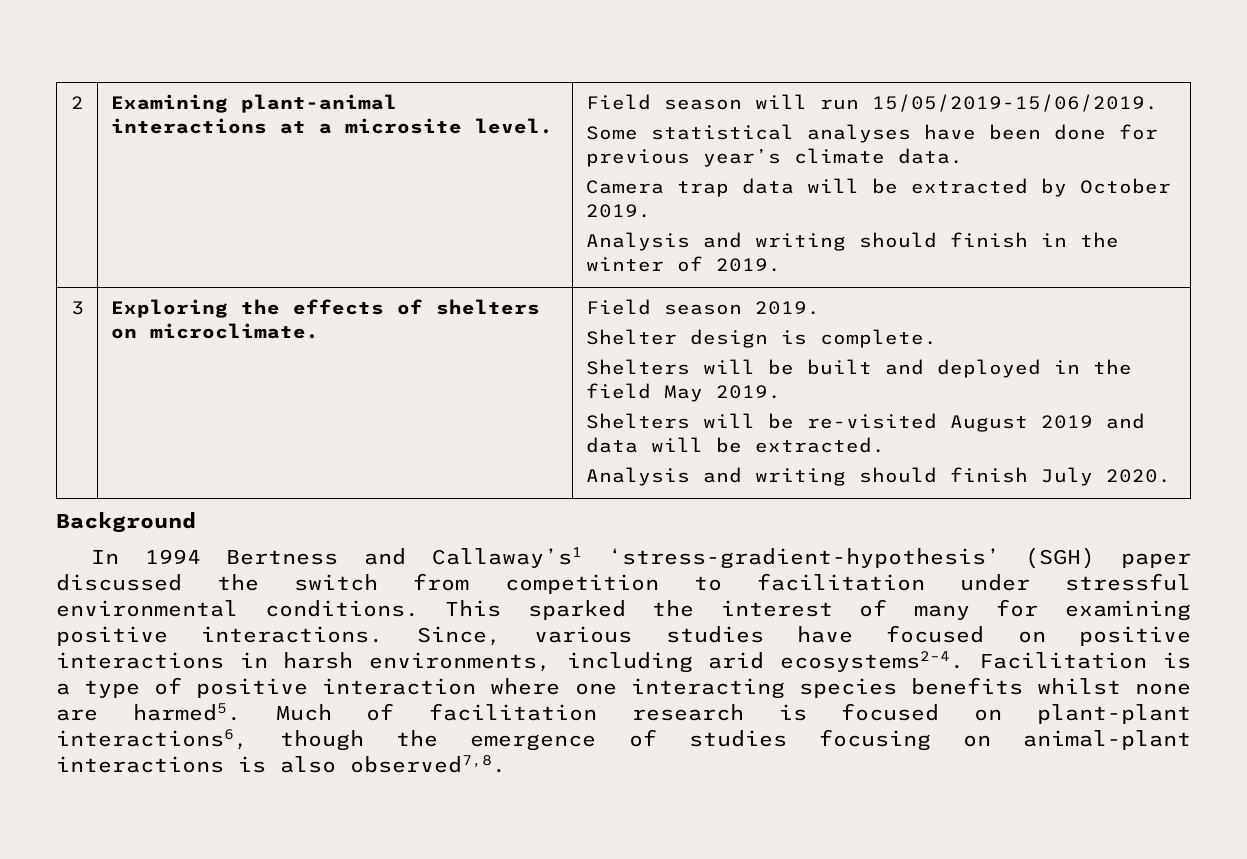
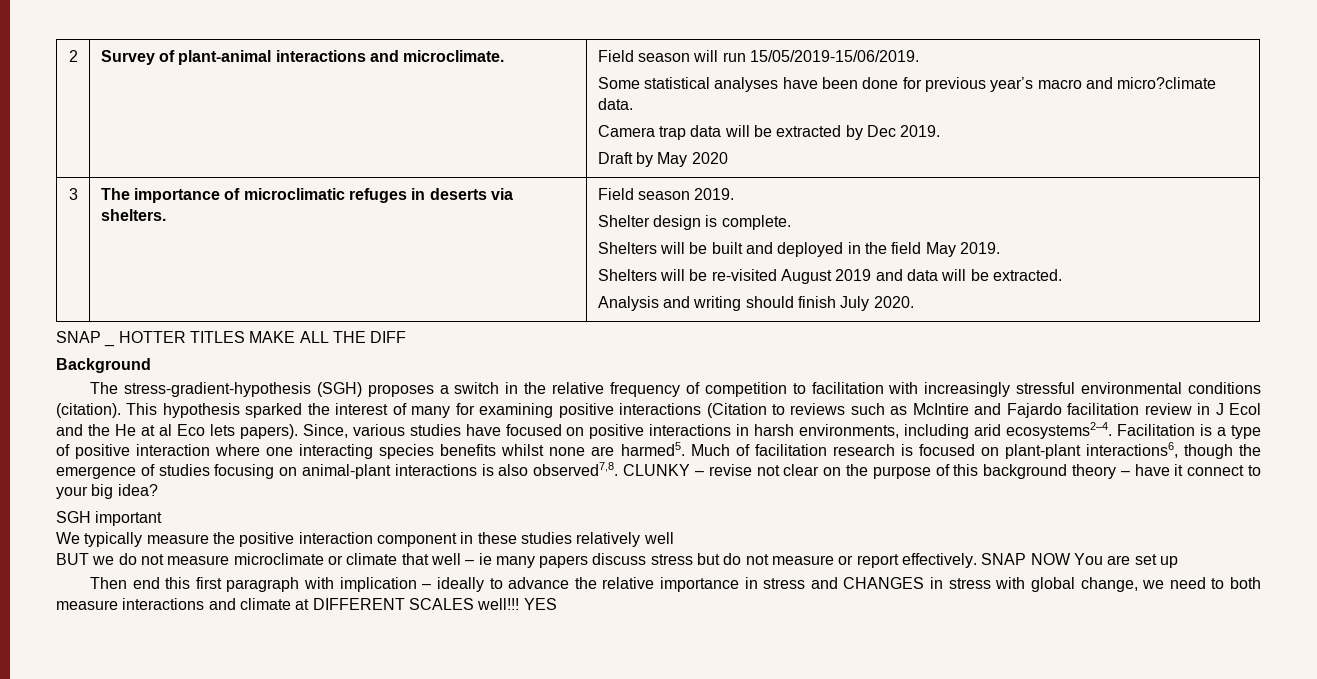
[110,94,397,113] [110,118,553,134] Examining plant-animal interactions at a microsite level. -> [100,50,505,65] Survey of plant-animal interactions and microclimate.
[793,148,885,164] climate -> [1037,77,1217,89] macro and micro?climate
[1079,178,1171,194] [585,204,651,218] [585,232,1119,251] [585,256,781,272] [70,301,84,315] [110,299,540,318] [110,323,319,339] October 2019. // Analysis and writing should finish in the winter of 2019. // 3 | Exploring the effects of shelters on microclimate. -> [866,125,941,137] [597,152,728,167] [68,188,78,200] [100,188,513,203] [100,209,166,221] Dec 2019. // Draft by May 2020 // 3 | The importance of microclimatic refuges in deserts via shelters.
[56,512,196,533] [91,547,1191,569] [56,573,1191,594] [56,600,502,617] Background // In 1994 Bertness and Callaway’s1 ‘stress-gradient-hypothesis’ (SGH) paper discussed the switch from competition to facilitation under stressful environmental conditions. This -> [56,331,101,343] [104,343,116,347] [118,331,407,343] [56,358,151,373] [89,382,1261,397] [56,403,240,418] SNAP _ HOTTER TITLES MAKE ALL THE DIFF // Background // The stress-gradient-hypothesis (SGH) proposes a switch in the relative frequency of competition to facilitation with increasingly stressful environmental conditions (citation). This hypothesis
[201,626,384,643] interactions. -> [619,403,1261,418] [56,424,298,439] interactions (Citation to reviews such as McIntire and Fajardo facilitation review in J Ecol and the He at al Eco lets papers).
(506, 764) none -> [623,464,1261,479] [56,484,158,499] [56,511,163,526] [56,532,674,547] [56,553,1178,568] [89,577,1261,592] [56,598,557,610] CLUNKY – revise not clear on the purpose of this background theory – have it connect to your big idea? // SGH important // We typically measure the positive interaction component in these studies relatively well // BUT we do not measure microclimate or climate that well – ie many papers discuss stress but do not measure or report effectively. SNAP NOW You are set up // Then end this first paragraph with implication – ideally to advance the relative importance in stress and CHANGES in stress with global change, we need to both measure interactions and climate at DIFFERENT SCALES well!!! YES

